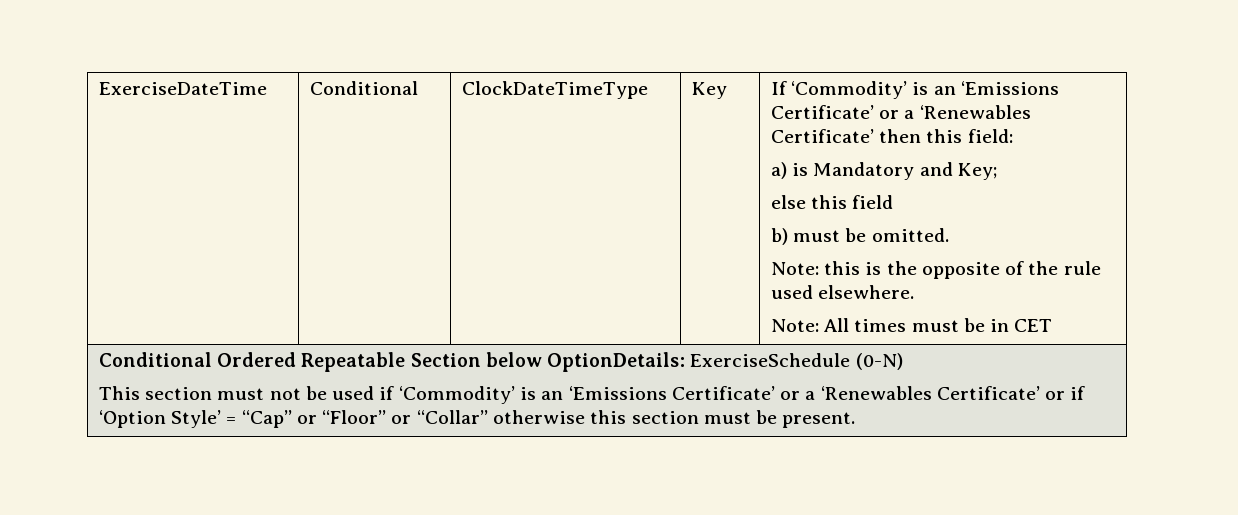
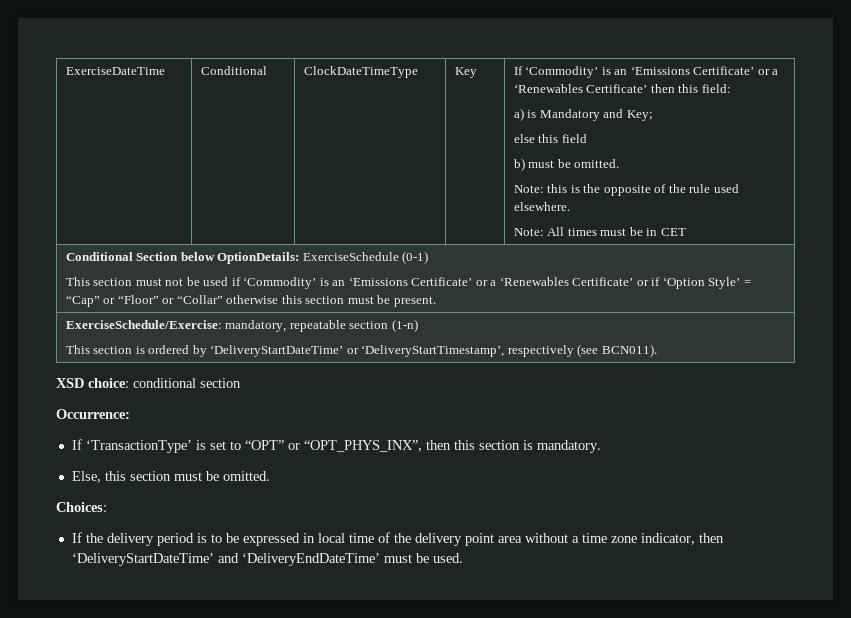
[217,352,406,372] Ordered Repeatable -> (133, 256) none
[855,353,903,370] (0-N) -> [402,251,429,264] (0-1)
(856, 420) none -> [65,319,418,332] [65,344,657,357] [56,378,241,388] [56,409,130,419] [71,439,601,453] [71,471,270,483] [56,502,107,512] [71,532,724,546] [71,553,463,566] // ExerciseSchedule/Exercise: mandatory, repeatable section (1-n) // This section is ordered by ‘DeliveryStartDateTime’ or ‘DeliveryStartTimestamp’, respectively (see BCN011). // XSD choice: conditional section // Occurrence: // If ‘TransactionType’ is set to “OPT” or “OPT_PHYS_INX”, then this section is mandatory. // Else, this section must be omitted. // Choices: // If the delivery period is to be expressed in local time of the delivery point area without a time zone indicator, then ‘DeliveryStartDateTime’ and ‘DeliveryEndDateTime’ must be used.

